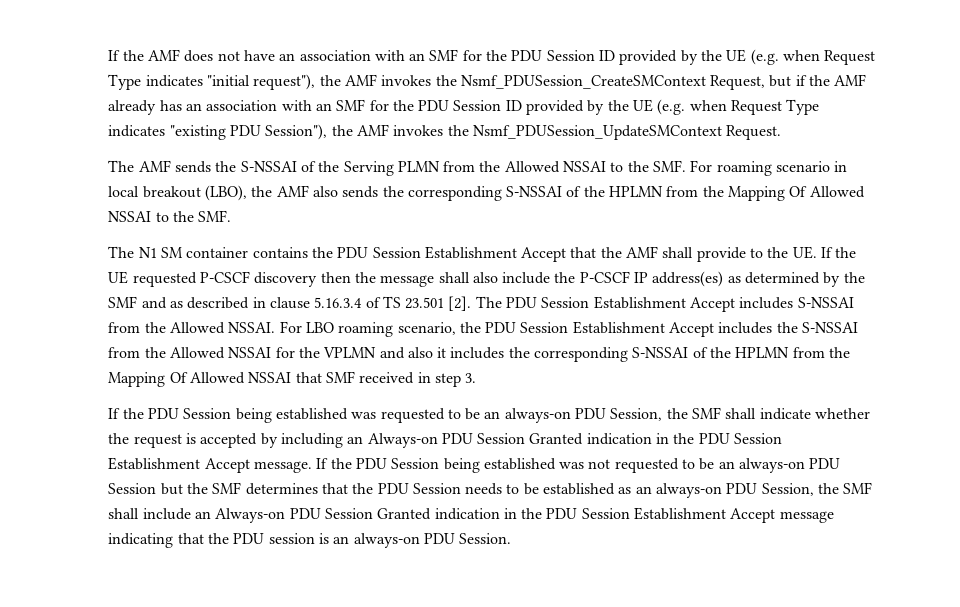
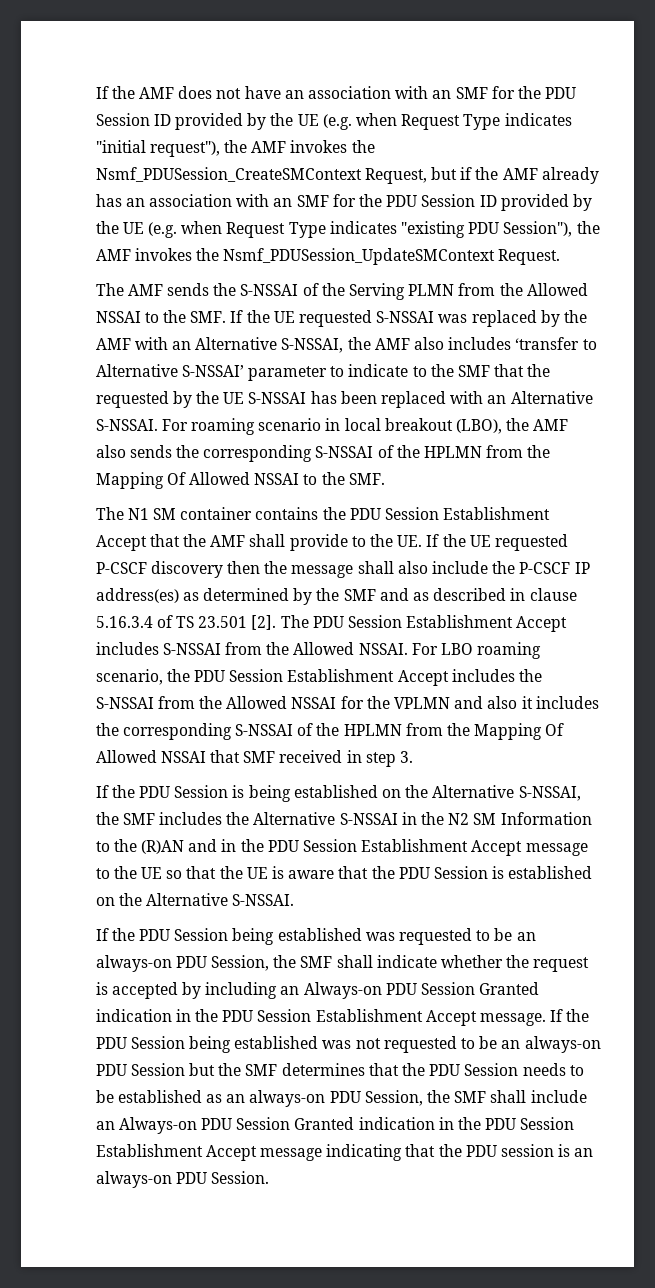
(687, 166) none -> [230,310,587,327] [95,337,597,353] [95,364,551,381] [95,391,593,408] [95,419,158,431] If the UE requested S-NSSAI was replaced by the AMF with an Alternative S-NSSAI, the AMF also includes ‘transfer to Alternative S-NSSAI’ parameter to indicate to the SMF that the requested by the UE S-NSSAI has been replaced with an Alternative S-NSSAI.
(477, 378) none -> [95,785,581,802] [95,812,592,825] [95,839,588,856] [95,866,593,879] [95,893,295,906] // If the PDU Session is being established on the Alternative S-NSSAI, the SMF includes the Alternative S-NSSAI in the N2 SM Information to the (R)AN and in the PDU Session Establishment Accept message to the UE so that the UE is aware that the PDU Session is established on the Alternative S-NSSAI.

